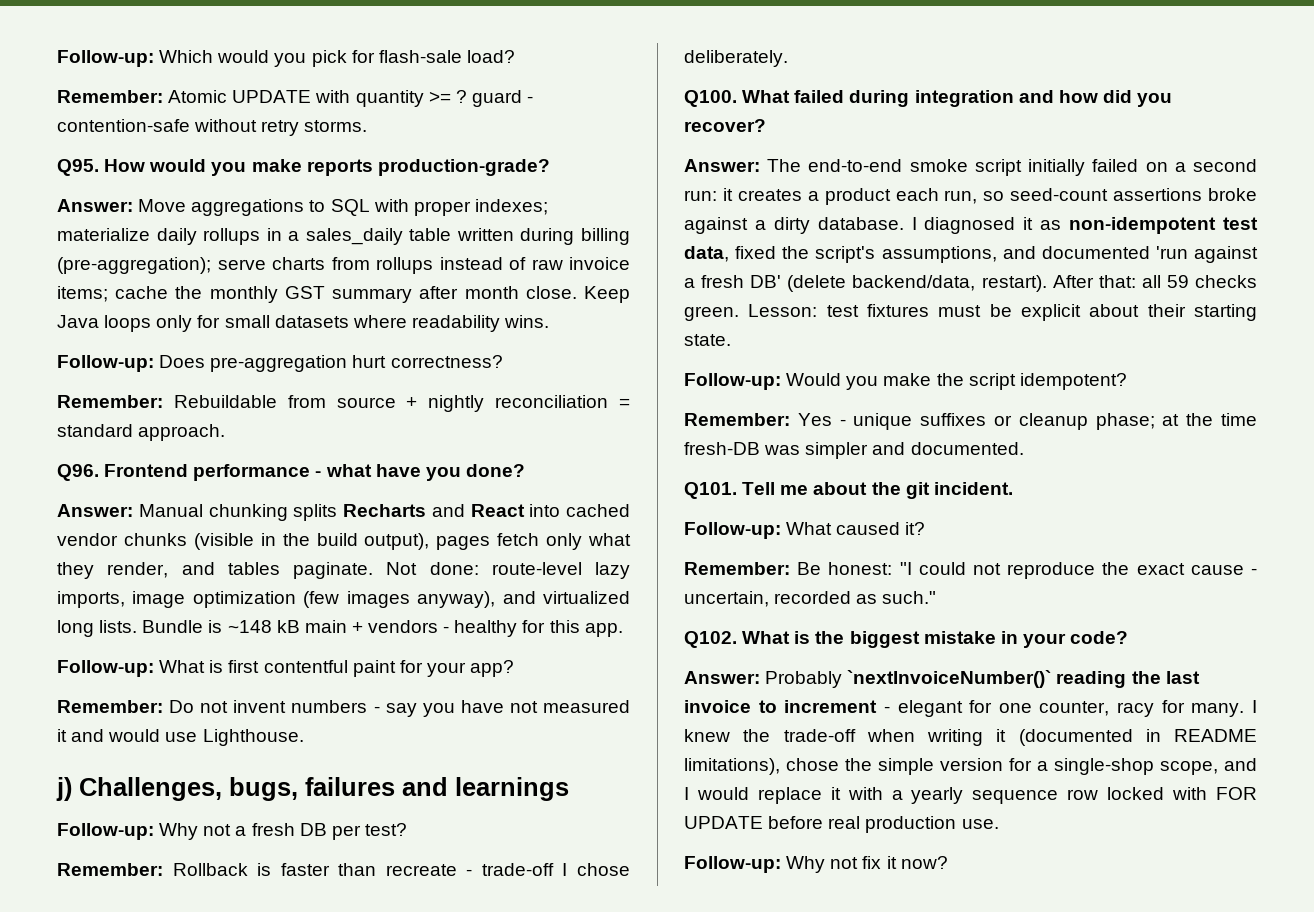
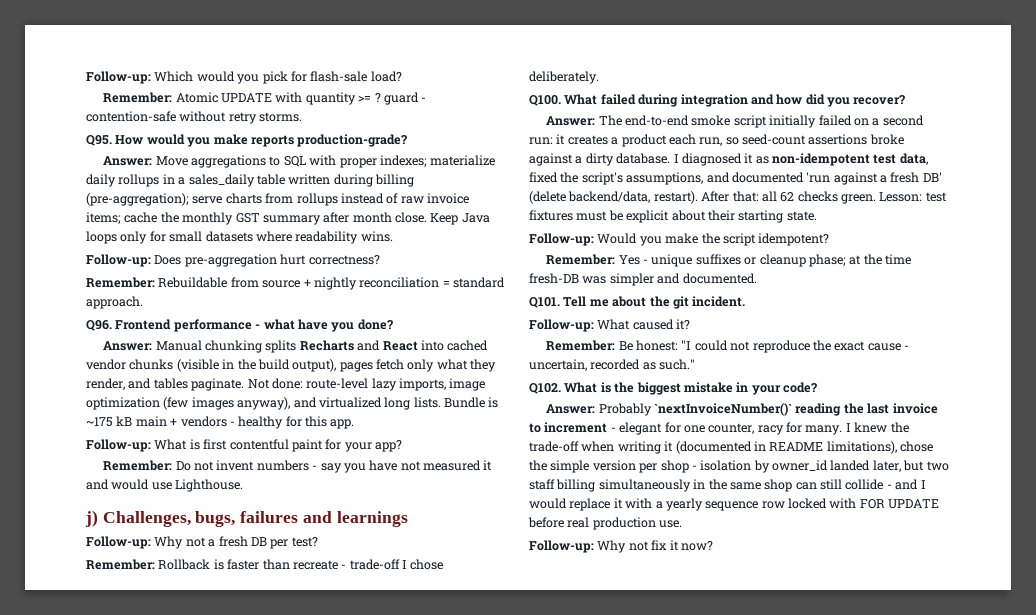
[227,620,272,633] ~148 -> [86,417,113,427] ~175
[1166,275,1189,288] 59 -> [780,192,795,202] 62
[1009,758,1218,775] for a single-shop scope, -> [639,460,949,473] [529,479,892,492] per shop - isolation by owner_id landed later, but two staff billing simultaneously in the same shop can still collide -

